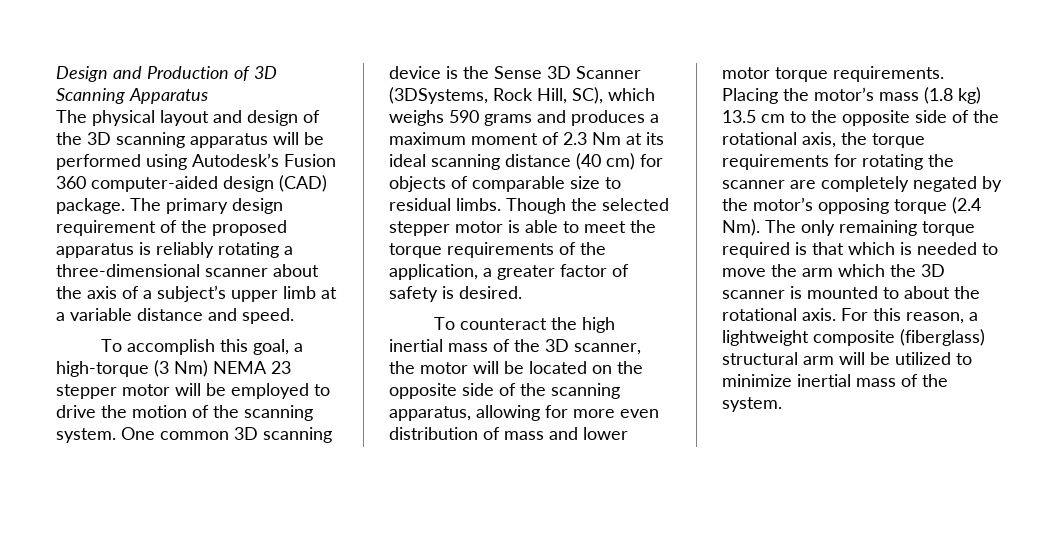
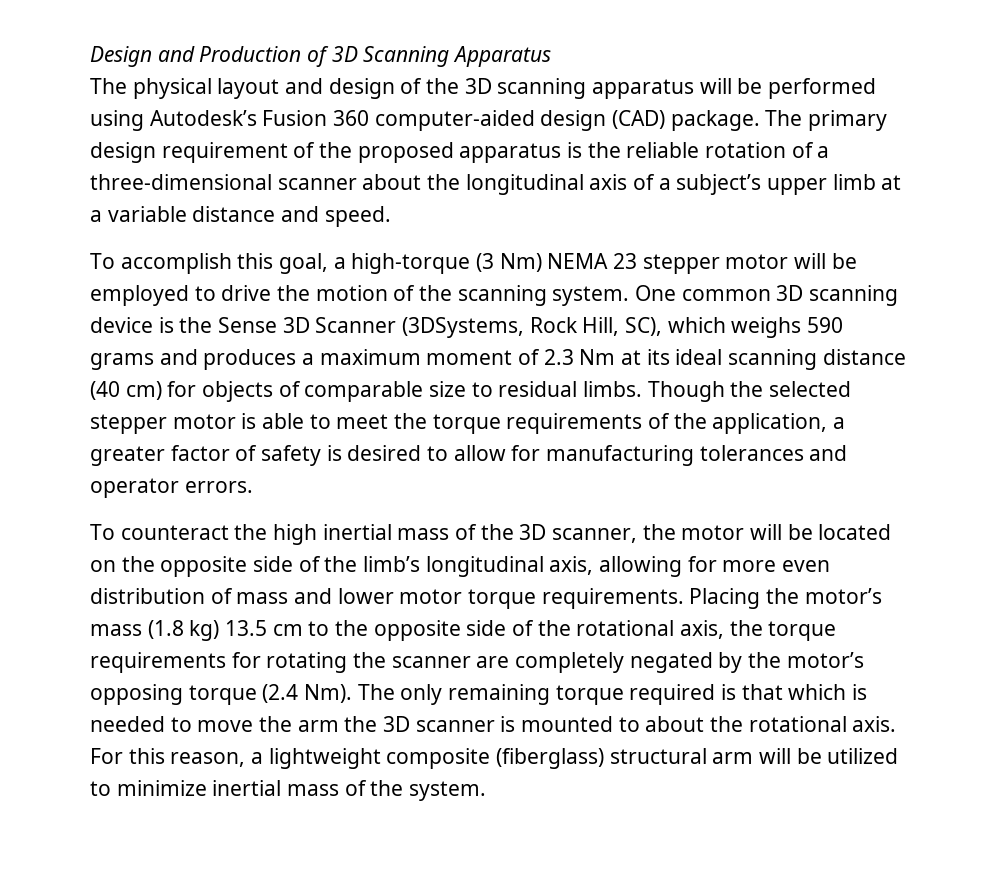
[156,242,279,258] reliably rotating -> [587,142,814,158] the reliable rotation of
(82, 292) none -> [465,174,584,195] longitudinal
[459,286,522,299] desired. -> [347,445,848,466] [90,478,253,498] desired to allow for manufacturing tolerances and operator errors.
[551,383,620,399] [389,406,471,421] scanning apparatus, -> [363,556,594,577] limb’s longitudinal axis,
[838,264,885,277] which -> (339, 726) none

